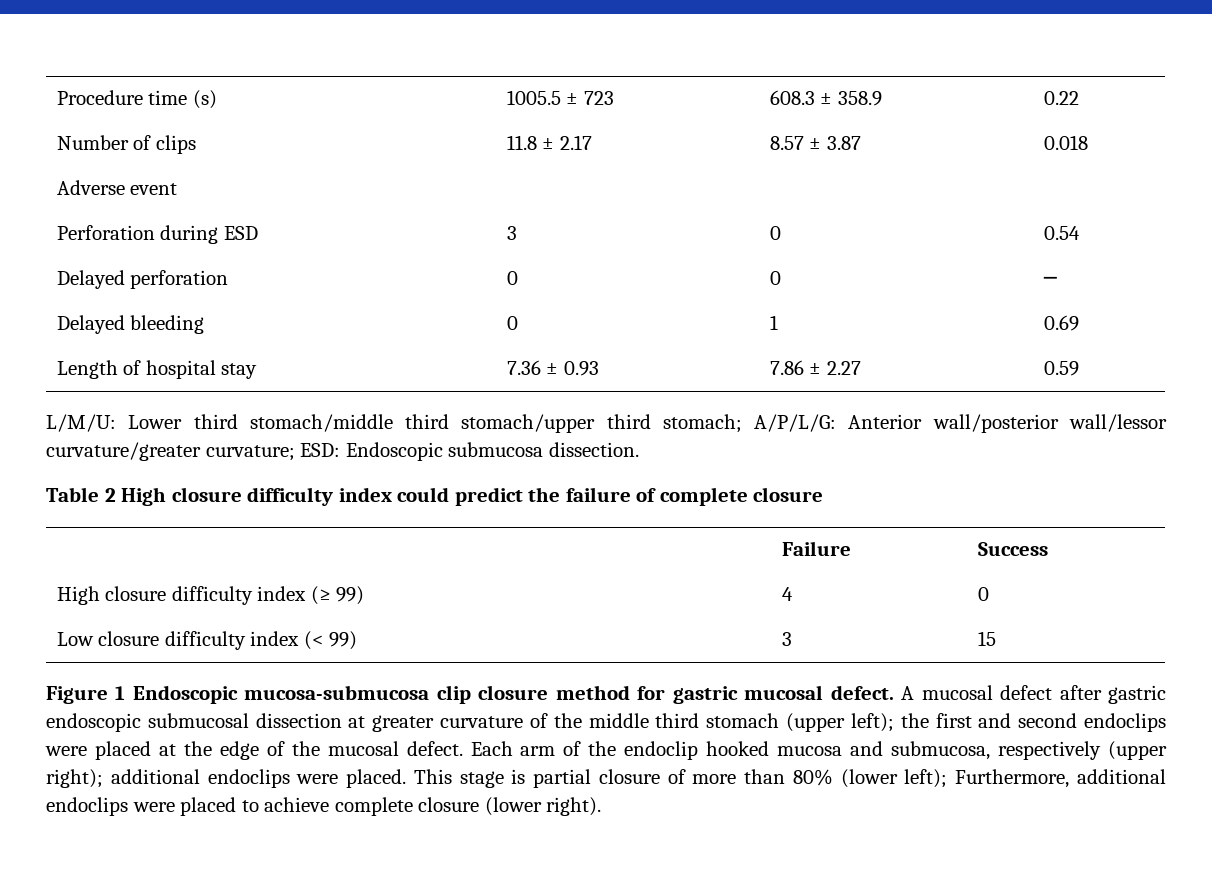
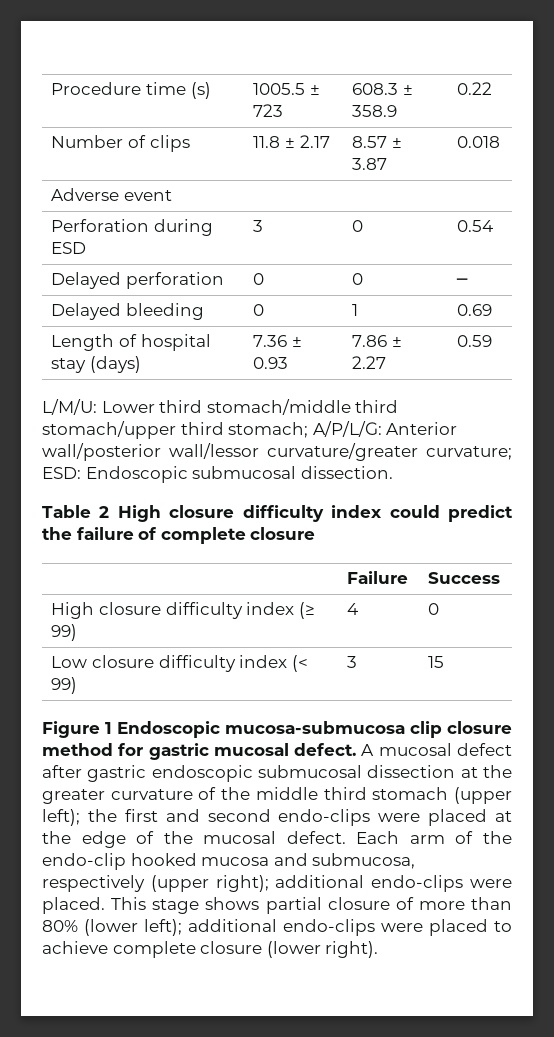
(258, 371) none -> [90,356,142,373] (days)
[448,442,544,457] submucosa -> [192,466,297,479] submucosal
(366, 722) none -> [482,765,512,778] the
[1084,713,1167,732] endoclips -> [278,809,371,826] endo-clips
[624,741,699,760] endoclip -> [42,853,126,870] endo-clip
[207,769,290,788] endoclips -> [371,875,464,892] endo-clips
[511,769,526,784] is -> [205,897,260,910] shows
[955,769,1166,788] [46,797,128,816] Furthermore, additional endoclips -> [188,919,375,936] additional endo-clips

